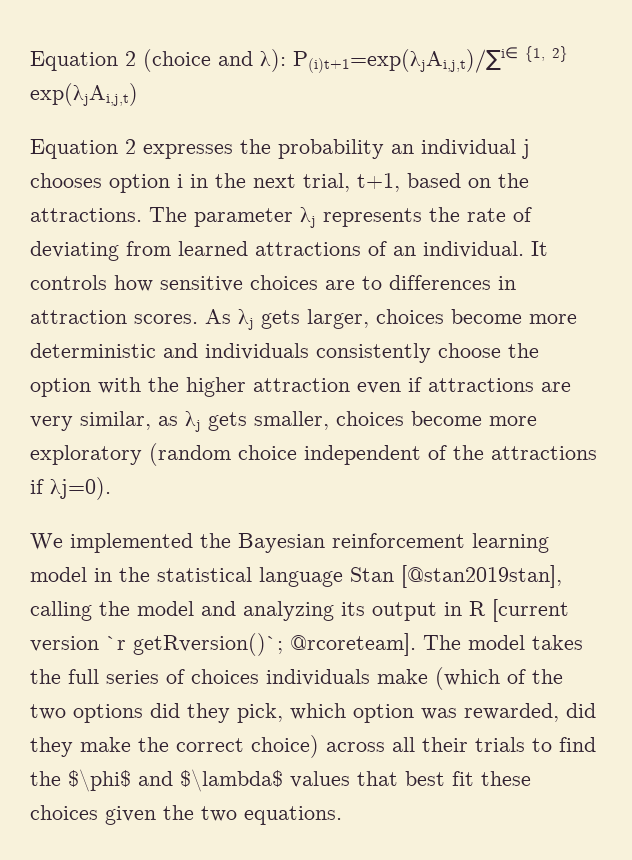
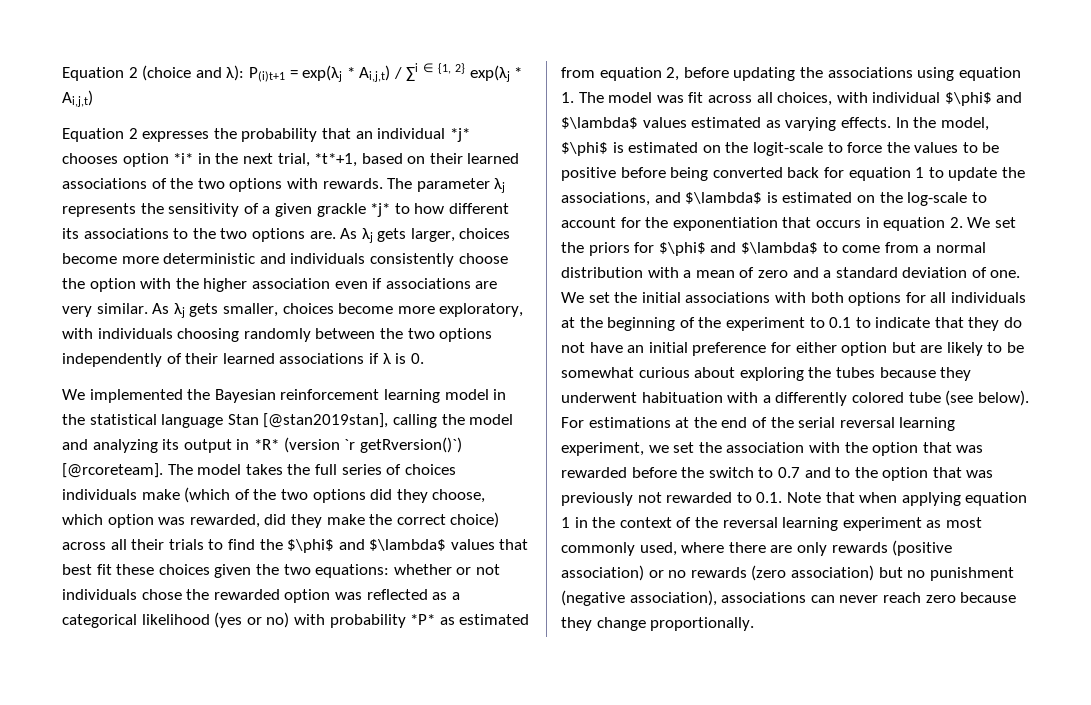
[293,46,568,73] [30,83,138,106] P(i)t+1=exp(λjAi,j,t)/∑i∈ {1, 2} exp(λjAi,j,t) -> [248,63,523,82] [62,90,93,107] P(i)t+1 = exp(λj * Ai,j,t) / ∑i ∈ {1, 2} exp(λj * Ai,j,t)
(384, 149) none -> [321,128,351,139] that
[522,139,530,159] j -> [449,128,470,142] *j*
[177,174,183,188] i -> [173,153,194,164] *i*
[357,173,400,192] t+1, -> [314,153,358,167] *t*+1,
[498,173,529,188] [30,208,142,222] the attractions. -> [429,153,520,164] [62,178,383,192] their learned associations of the two options with rewards.
[467,207,532,222] [30,241,548,261] [30,275,516,292] [30,310,198,324] rate of deviating from learned attractions of an individual. It controls how sensitive choices are to differences in attraction scores. -> [168,203,509,217] [62,228,336,242] sensitivity of a given grackle *j* to how different its associations to the two options are.
[253,378,350,392] attraction -> [251,278,330,289] association
[428,378,534,392] attractions -> [385,278,471,289] associations
[80,411,178,430] similar, as -> [96,303,170,314] similar. As
[30,443,597,466] [30,477,111,500] exploratory (random choice independent of the attractions if λj=0). -> [439,303,524,317] [62,328,493,342] [62,353,424,367] exploratory, with individuals choosing randomly between the two options independently of their learned associations if λ is 0.
[469,599,569,622] [30,633,416,656] R [current version `r getRversion()`; @rcoreteam]. -> [253,437,462,453] [62,463,163,478] *R* (version `r getRversion()`) [@rcoreteam].
[237,703,283,723] pick, -> [432,489,486,503] choose,
[244,806,342,825] equations. -> [315,564,500,578] [62,589,460,603] [62,612,530,628] [561,67,1021,81] [561,92,1023,106] [561,117,989,131] [561,142,1000,156] [561,167,1025,181] [561,192,987,206] [561,217,1016,231] [561,242,986,256] [561,267,1021,278] [561,292,1026,306] [561,317,1023,331] [561,342,1025,356] [561,367,972,381] [561,390,1029,406] [561,417,956,431] [561,442,984,456] [561,467,994,481] [561,492,1028,506] [561,517,982,531] [561,540,953,556] [561,565,1014,581] [561,590,1017,606] [561,617,755,631] equations: whether or not individuals chose the rewarded option was reflected as a categorical likelihood (yes or no) with probability *P* as estimated from equation 2, before updating the associations using equation 1. The model was fit across all choices, with individual $\phi$ and $\lambda$ values estimated as varying effects. In the model, $\phi$ is estimated on the logit-scale to force the values to be positive before being converted back for equation 1 to update the associations, and $\lambda$ is estimated on the log-scale to account for the exponentiation that occurs in equation 2. We set the priors for $\phi$ and $\lambda$ to come from a normal distribution with a mean of zero and a standard deviation of one. We set the initial associations with both options for all individuals at the beginning of the experiment to 0.1 to indicate that they do not have an initial preference for either option but are likely to be somewhat curious about exploring the tubes because they underwent habituation with a differently colored tube (see below). For estimations at the end of the serial reversal learning experiment, we set the association with the option that was rewarded before the switch to 0.7 and to the option that was previously not rewarded to 0.1. Note that when applying equation 1 in the context of the reversal learning experiment as most commonly used, where there are only rewards (positive association) or no rewards (zero association) but no punishment (negative association), associations can never reach zero because they change proportionally.

